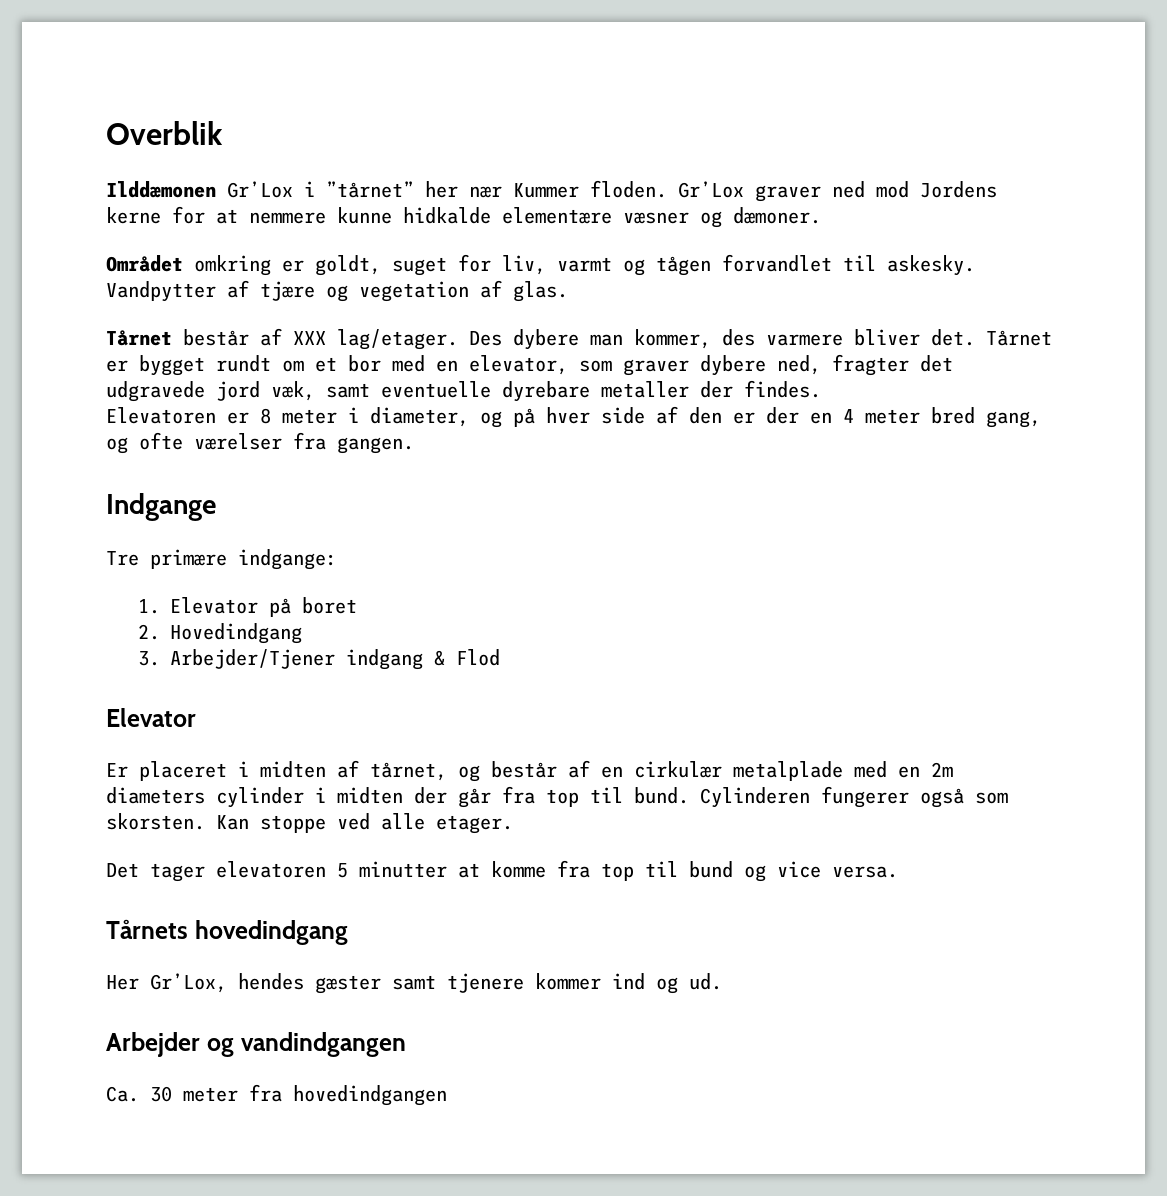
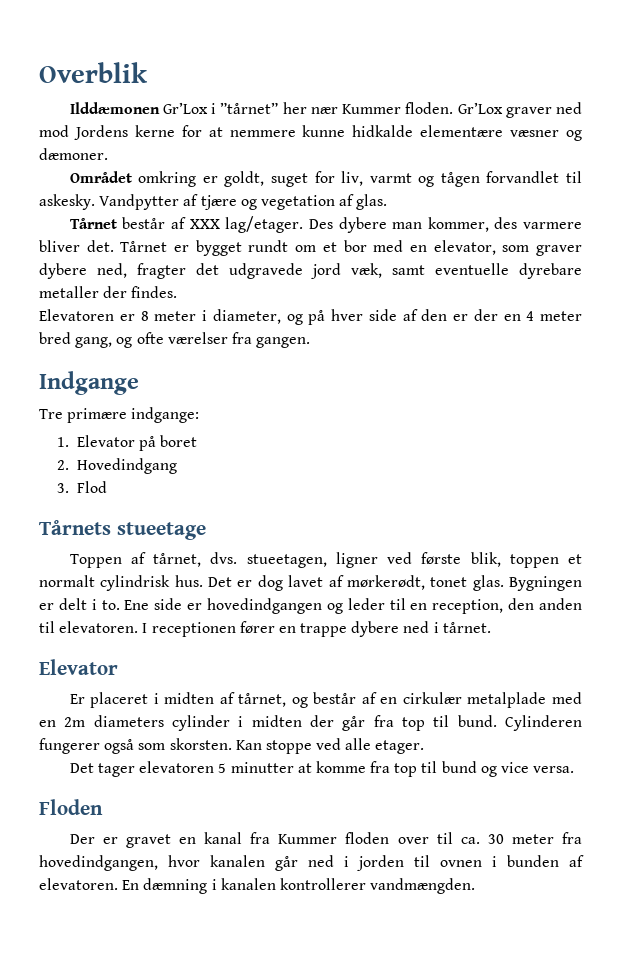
[169,649,500,670] Arbejder/Tjener indgang & Flod -> [76,481,107,493] [39,520,206,540] [69,552,582,568] [39,575,582,591] [39,598,582,614] [39,621,491,637] Flod // Tårnets stueetage // Toppen af tårnet, dvs. stueetagen, ligner ved første blik, toppen et normalt cylindrisk hus. Det er dog lavet af mørkerødt, tonet glas. Bygningen er delt i to. Ene side er hovedindgangen og leder til en reception, den anden til elevatoren. I receptionen fører en trappe dybere ned i tårnet.
[106,919,348,945] [106,973,722,994] [106,1032,406,1057] [106,1084,447,1106] Tårnets hovedindgang // Her Gr’Lox, hendes gæster samt tjenere kommer ind og ud. // Arbejder og vandindgangen // Ca. 30 meter fra hovedindgangen -> [39,799,103,815] [69,832,582,848] [39,855,584,871] [39,878,476,894] Floden // Der er gravet en kanal fra Kummer floden over til ca. 30 meter fra hovedindgangen, hvor kanalen går ned i jorden til ovnen i bunden af elevatoren. En dæmning i kanalen kontrollerer vandmængden.

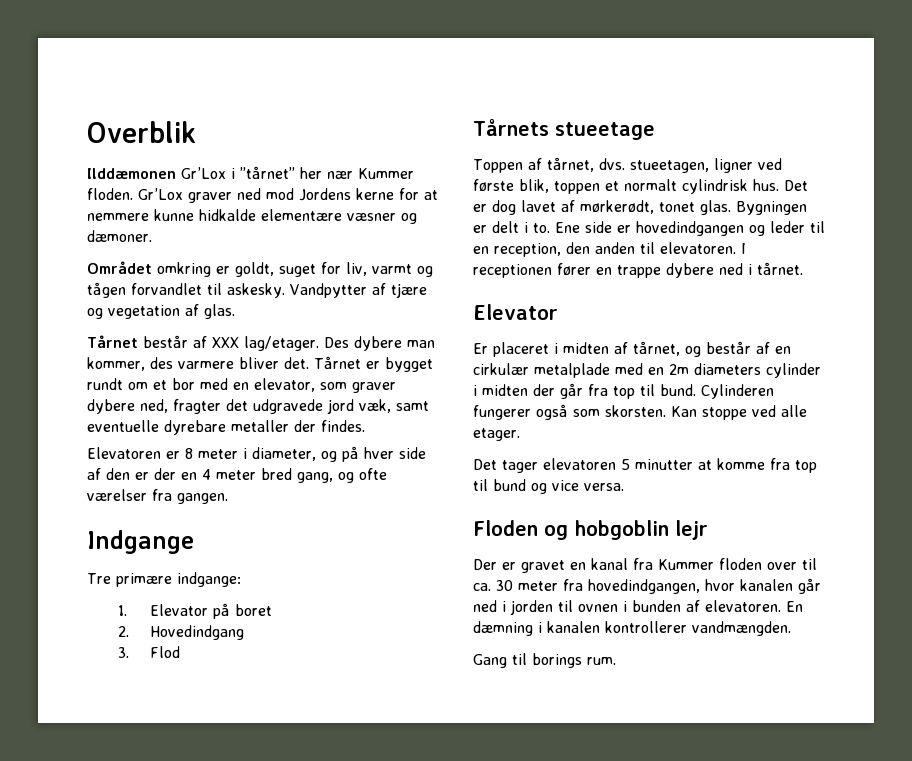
(103, 807) none -> [544,520,708,540] og hobgoblin lejr
(476, 886) none -> [473,653,616,668] // Gang til borings rum.

